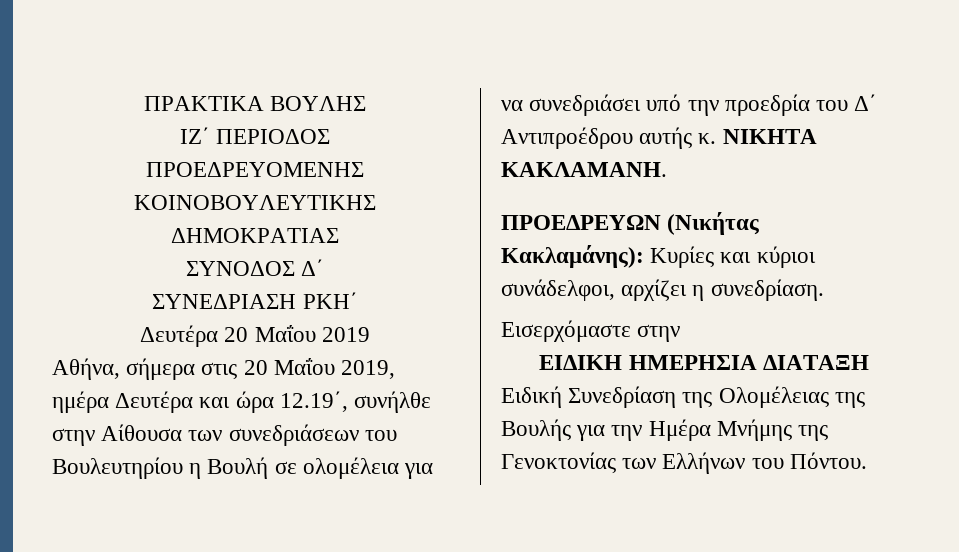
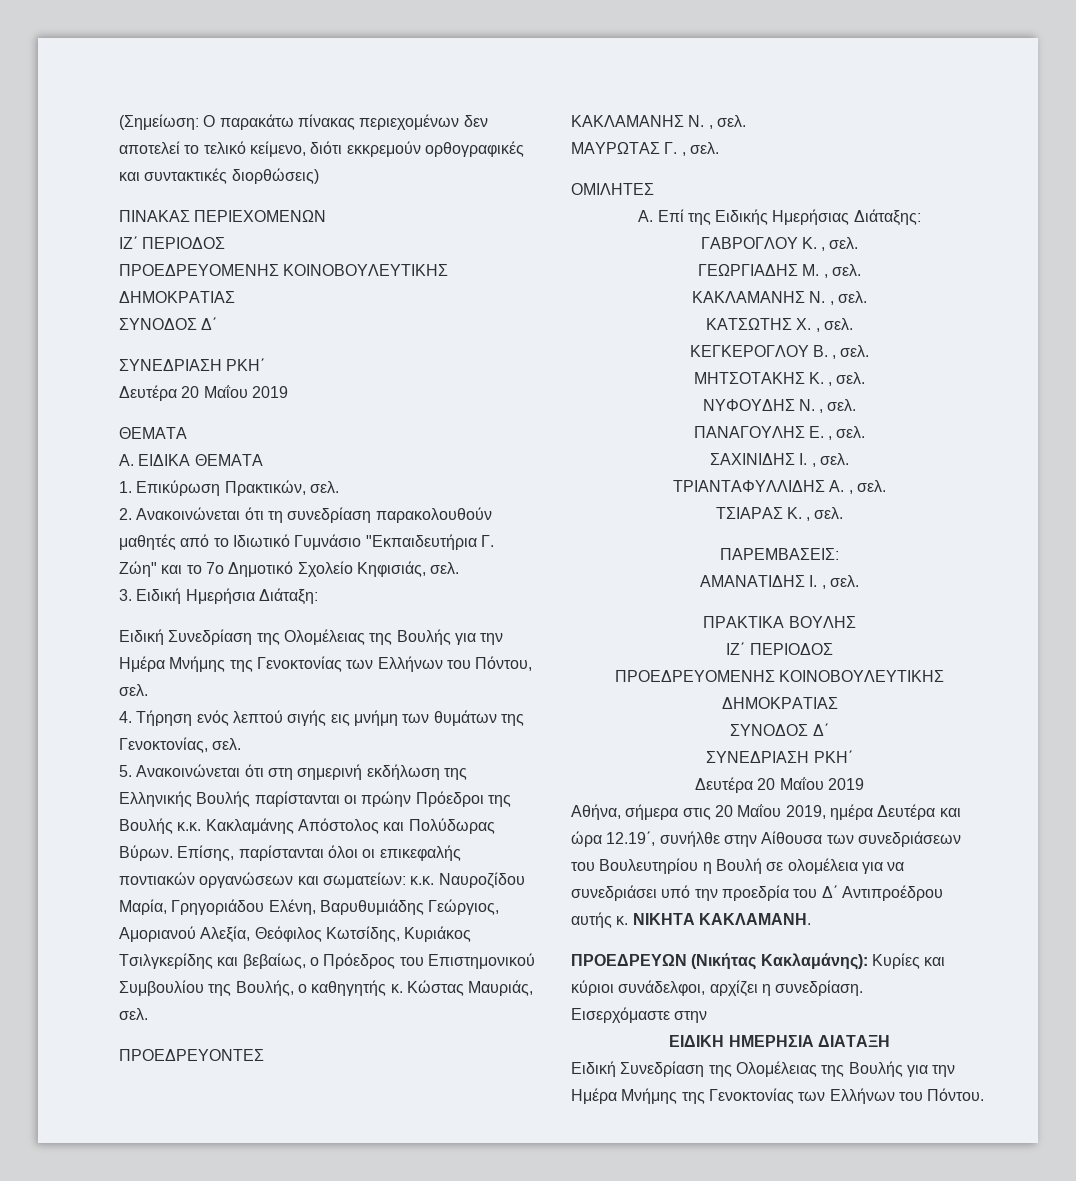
(143, 103) none -> [119,114,488,130] [119,141,524,157] [119,168,319,184] [119,210,327,222] [119,236,226,249] [119,264,449,276] [119,291,235,303] [119,317,218,330] [119,358,266,371] [119,385,288,401] [119,427,187,439] [119,454,263,466] [119,480,339,496] [119,507,492,523] [119,534,494,550] [119,561,460,577] [119,588,318,605] [119,629,504,645] [119,656,533,672] [119,684,148,696] [119,710,524,726] [119,737,242,753] [119,764,467,780] [119,791,511,807] [119,818,495,834] [119,845,461,861] [119,872,525,889] [119,899,500,915] [119,926,472,943] [119,953,535,969] [119,980,534,996] [119,1008,148,1020] [119,1049,264,1061] [571,115,746,129] [571,142,719,156] [571,183,654,195] [638,209,921,226] [700,237,859,251] [698,264,861,278] [692,291,867,305] [706,318,853,332] [689,345,870,359] [693,372,866,386] [702,399,857,413] [693,426,866,440] [710,453,849,467] [673,480,886,494] [715,507,844,521] [720,548,839,560] [700,575,859,589] (Σημείωση: Ο παρακάτω πίνακας περιεχομένων δεν αποτελεί το τελικό κείμενο, διότι εκκρεμούν ορθογραφικές και συντακτικές διορθώσεις) // ΠΙΝΑΚΑΣ ΠΕΡΙΕΧΟΜΕΝΩΝ // ΙΖ΄ ΠΕΡΙΟΔΟΣ // ΠΡΟΕΔΡΕΥΟΜΕΝΗΣ ΚΟΙΝΟΒΟΥΛΕΥΤΙΚΗΣ ΔΗΜΟΚΡΑΤΙΑΣ // ΣΥΝΟΔΟΣ Δ΄ // ΣΥΝΕΔΡΙΑΣΗ ΡΚΗ΄ // Δευτέρα 20 Μαΐου 2019 // ΘΕΜΑΤΑ // Α. ΕΙΔΙΚΑ ΘΕΜΑΤΑ // 1. Επικύρωση Πρακτικών, σελ. // 2. Ανακοινώνεται ότι τη συνεδρίαση παρακολουθούν μαθητές από το Ιδιωτικό Γυμνάσιο "Εκπαιδευτήρια Γ. Ζώη" και το 7ο Δημοτικό Σχολείο Κηφισιάς, σελ. // 3. Ειδική Ημερήσια Διάταξη: // Ειδική Συνεδρίαση της Ολομέλειας της Βουλής για την Ημέρα Μνήμης της Γενοκτονίας των Ελλήνων του Πόντου, σελ. // 4. Τήρηση ενός λεπτού σιγής εις μνήμη των θυμάτων της Γενοκτονίας, σελ. // 5. Ανακοινώνεται ότι στη σημερινή εκδήλωση της Ελληνικής Βουλής παρίστανται οι πρώην Πρόεδροι της Βουλής κ.κ. Κακλαμάνης Απόστολος και Πολύδωρας Βύρων. Επίσης, παρίστανται όλοι οι επικεφαλής ποντιακών οργανώσεων και σωματείων: κ.κ. Ναυροζίδου Μαρία, Γρηγοριάδου Ελένη, Βαρυθυμιάδης Γεώργιος, Αμοριανού Αλεξία, Θεόφιλος Κωτσίδης, Κυριάκος Τσιλγκερίδης και βεβαίως, ο Πρόεδρος του Επιστημονικού Συμβουλίου της Βουλής, ο καθηγητής κ. Κώστας Μαυριάς, σελ. // ΠΡΟΕΔΡΕΥΟΝΤΕΣ // ΚΑΚΛΑΜΑΝΗΣ Ν. , σελ. // ΜΑΥΡΩΤΑΣ Γ. , σελ. // ΟΜΙΛΗΤΕΣ // Α. Επί της Ειδικής Ημερήσιας Διάταξης: // ΓΑΒΡΟΓΛΟΥ Κ. , σελ. // ΓΕΩΡΓΙΑΔΗΣ Μ. , σελ. // ΚΑΚΛΑΜΑΝΗΣ Ν. , σελ. // ΚΑΤΣΩΤΗΣ Χ. , σελ. // ΚΕΓΚΕΡΟΓΛΟΥ Β. , σελ. // ΜΗΤΣΟΤΑΚΗΣ Κ. , σελ. // ΝΥΦΟΥΔΗΣ Ν. , σελ. // ΠΑΝΑΓΟΥΛΗΣ Ε. , σελ. // ΣΑΧΙΝΙΔΗΣ Ι. , σελ. // ΤΡΙΑΝΤΑΦΥΛΛΙΔΗΣ Α. , σελ. // ΤΣΙΑΡΑΣ Κ. , σελ. // ΠΑΡΕΜΒΑΣΕΙΣ: // ΑΜΑΝΑΤΙΔΗΣ Ι. , σελ. //

